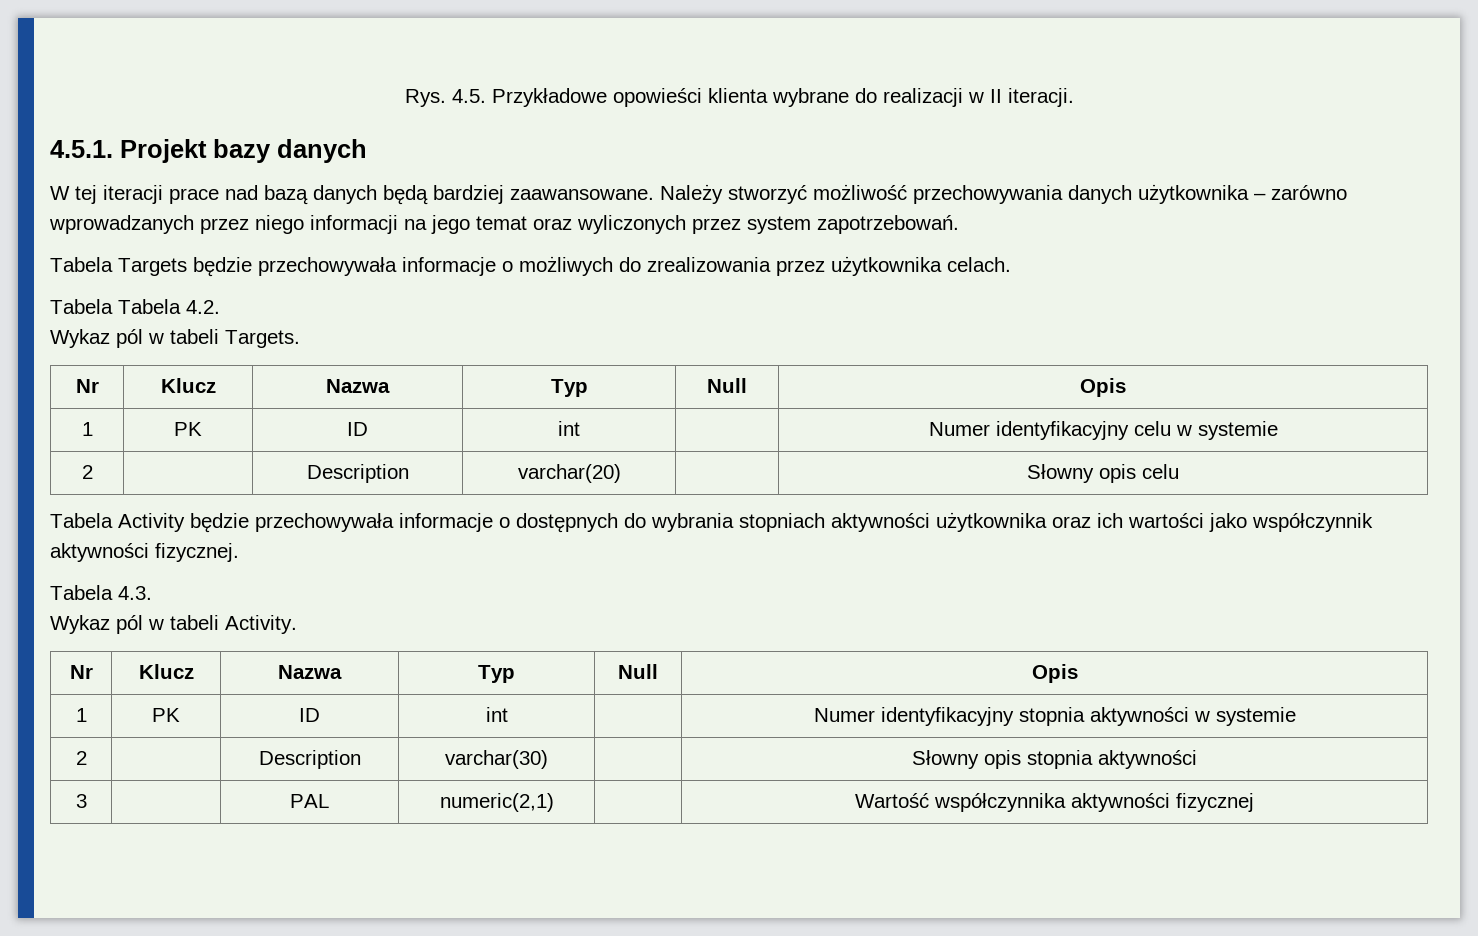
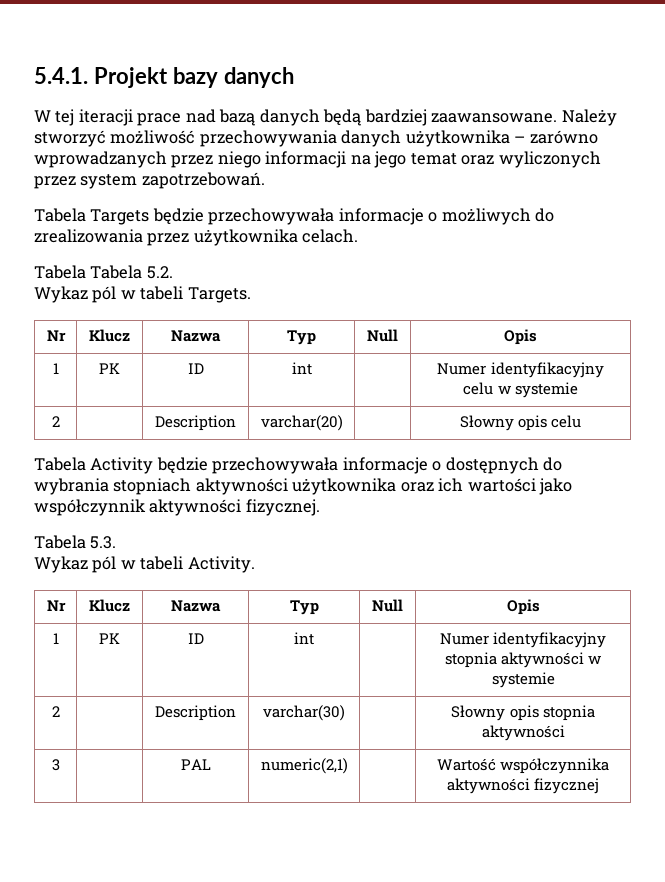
[404,88,1074,107] [50,140,113,158] Rys. 4.5. Przykładowe opowieści klienta wybrane do realizacji w II iteracji. // 4.5.1. -> [34,67,88,84] 5.4.1.
[186,300,220,314] 4.2. -> [146,266,173,279] 5.2.
[118,586,152,600] 4.3. -> [90,536,117,549] 5.3.

